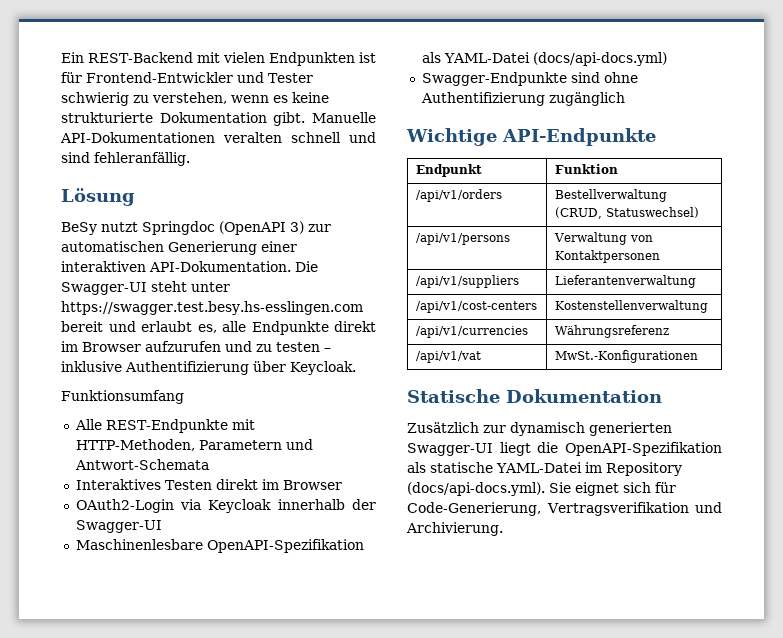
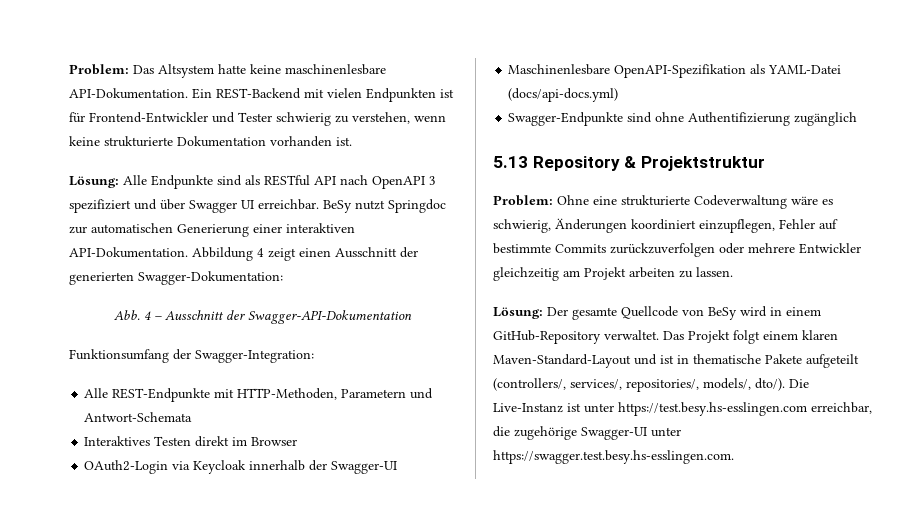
(61, 57) none -> [69,64,386,78] [69,88,188,99] Problem: Das Altsystem hatte keine maschinenlesbare API-Dokumentation.
[273,95,288,103] es -> (446, 118) none
[273,112,376,126] [60,132,376,143] [61,152,190,166] [61,188,135,206] gibt. Manuelle API-Dokumentationen veralten schnell und sind fehleranfällig. // Lösung // -> [270,136,352,147] [69,175,436,189] [69,199,319,213] vorhanden ist. // Lösung: Alle Endpunkte sind als RESTful API nach OpenAPI 3 spezifiziert und über Swagger UI erreichbar.
[219,221,304,235] (OpenAPI 3) -> (446, 206) none
[295,261,318,272] [61,281,230,295] [61,301,363,315] [61,321,376,335] [61,341,331,352] [61,361,356,375] Die Swagger-UI steht unter https://swagger.test.besy.hs-esslingen.com bereit und erlaubt es, alle Endpunkte direkt im Browser aufzurufen und zu testen – inklusive Authentifizierung über Keycloak. -> [192,247,418,261] [69,271,283,285] [114,310,412,324] Abbildung 4 zeigt einen Ausschnitt der generierten Swagger-Dokumentation: // Abb. 4 – Ausschnitt der Swagger-API-Dokumentation
(184, 397) none -> [173,349,314,363] der Swagger-Integration:
[406,128,656,146] [415,164,482,177] [554,164,618,174] [415,189,502,202] [554,189,667,202] [554,207,699,219] [415,233,510,245] [553,232,653,245] [554,250,660,263] [415,275,519,288] [554,275,696,288] [415,301,537,313] [554,300,708,313] [415,326,528,338] [554,325,669,338] [415,351,481,363] [554,350,698,363] [407,389,662,403] [407,422,672,436] [407,442,722,456] [407,462,682,476] [407,482,676,496] [407,502,722,516] [406,522,503,536] Wichtige API-Endpunkte // Endpunkt | Funktion // /api/v1/orders | Bestellverwaltung (CRUD, Statuswechsel) // /api/v1/persons | Verwaltung von Kontaktpersonen // /api/v1/suppliers | Lieferantenverwaltung // /api/v1/cost-centers | Kostenstellenverwaltung // /api/v1/currencies | Währungsreferenz // /api/v1/vat | MwSt.-Konfigurationen // Statische Dokumentation // Zusätzlich zur dynamisch generierten Swagger-UI liegt die OpenAPI-Spezifikation als statische YAML-Datei im Repository (docs/api-docs.yml). Sie eignet sich für Code-Generierung, Vertragsverifikation und Archivierung. -> [493,156,765,171] [493,195,833,209] [493,218,838,233] [493,243,861,257] [493,267,733,281] [493,306,821,320] [493,330,838,344] [493,354,859,368] [493,378,809,392] [493,402,872,416] [493,426,681,440] [493,450,734,464] 5.13 Repository & Projektstruktur // Problem: Ohne eine strukturierte Codeverwaltung wäre es schwierig, Änderungen koordiniert einzupflegen, Fehler auf bestimmte Commits zurückzuverfolgen oder mehrere Entwickler gleichzeitig am Projekt arbeiten zu lassen. // Lösung: Der gesamte Quellcode von BeSy wird in einem GitHub-Repository verwaltet. Das Projekt folgt einem klaren Maven-Standard-Layout und ist in thematische Pakete aufgeteilt (controllers/, services/, repositories/, models/, dto/). Die Live-Instanz ist unter https://test.besy.hs-esslingen.com erreichbar, die zugehörige Swagger-UI unter https://swagger.test.besy.hs-esslingen.com.

